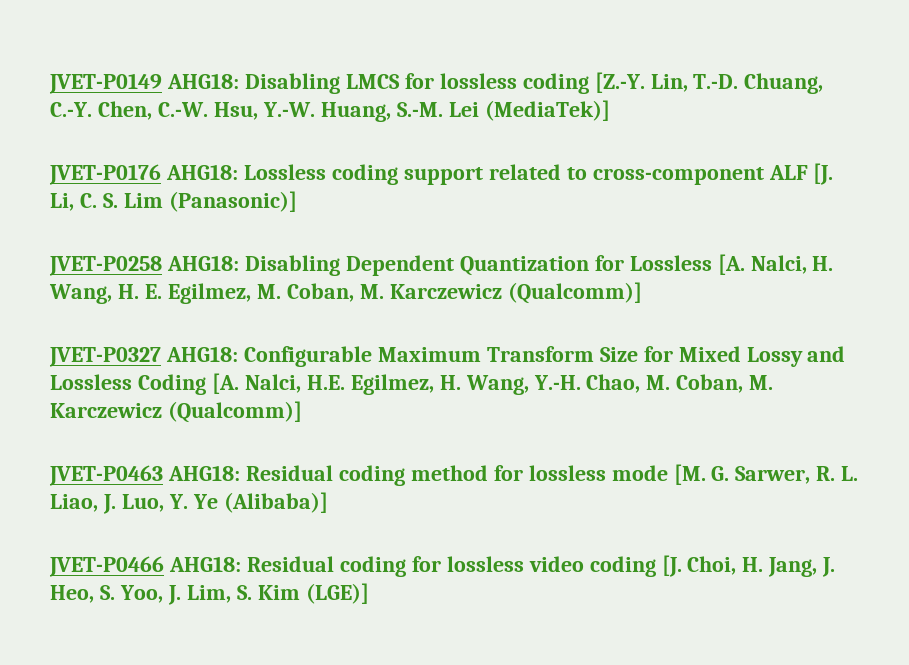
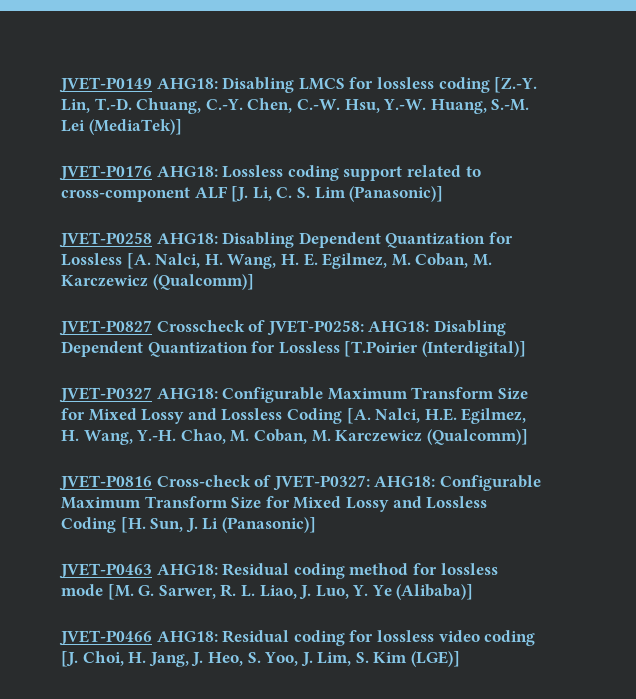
(642, 293) none -> [59,320,506,336] [61,341,526,357] // JVET-P0827 Crosscheck of JVET-P0258: AHG18: Disabling Dependent Quantization for Lossless [T.Poirier (Interdigital)]
(302, 412) none -> [59,475,541,491] [61,496,488,512] [61,517,316,533] // JVET-P0816 Cross-check of JVET-P0327: AHG18: Configurable Maximum Transform Size for Mixed Lossy and Lossless Coding [H. Sun, J. Li (Panasonic)]

